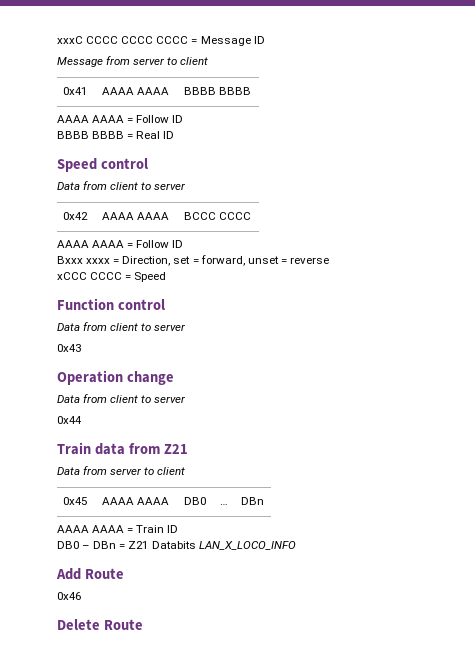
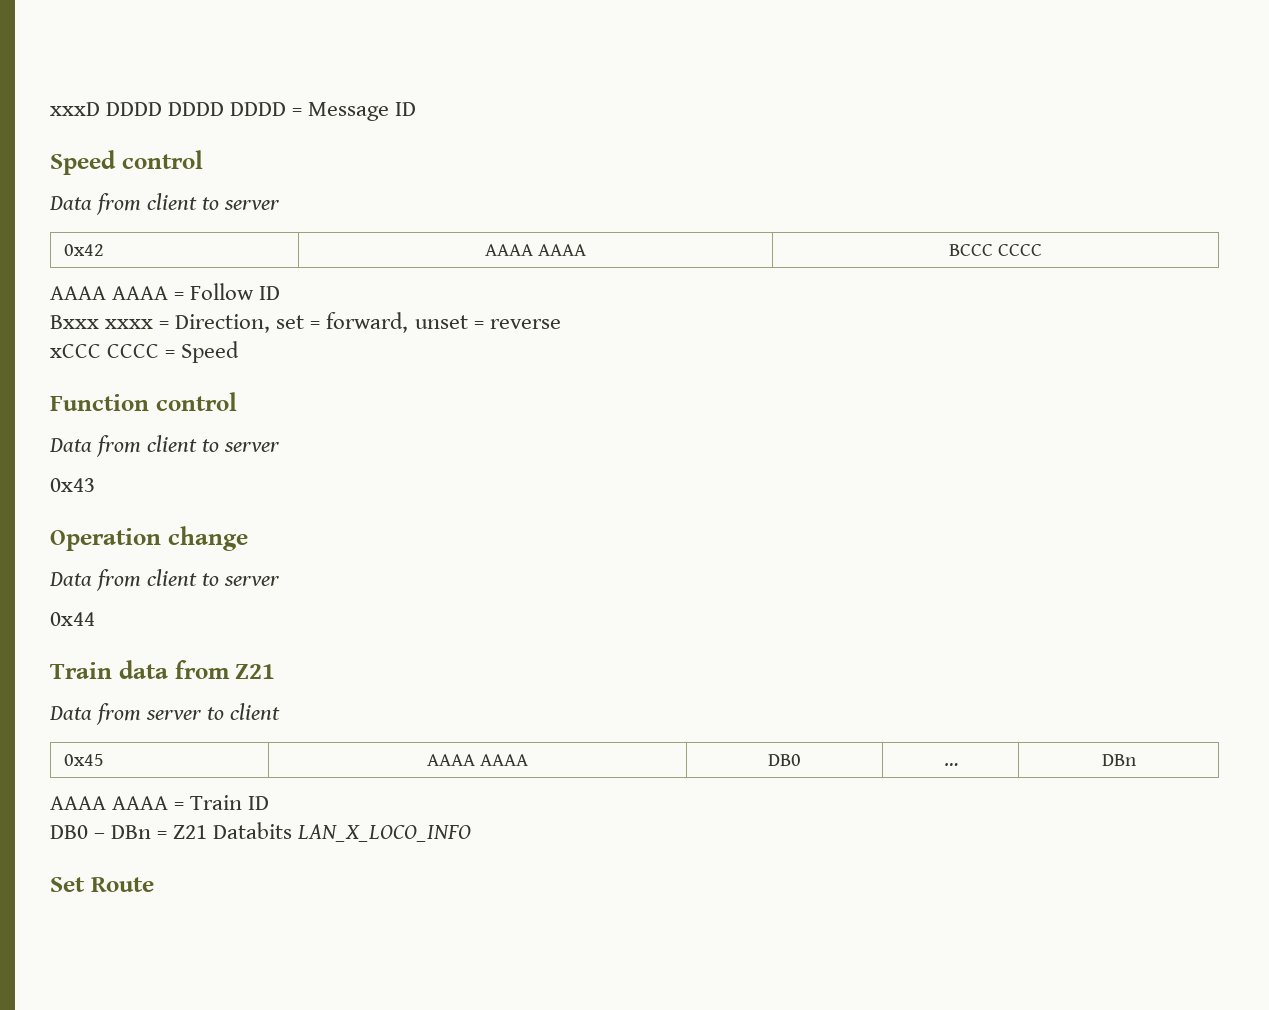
[57,36,189,44] xxxC CCCC CCCC CCCC -> [50,102,287,116] xxxD DDDD DDDD DDDD
[57,56,209,67] [63,87,88,95] [101,87,170,95] [183,87,252,95] [57,115,184,123] [57,131,175,139] // Message from server to client // 0x41 | AAAA AAAA | BBBB BBBB // AAAA AAAA = Follow ID // BBBB BBBB = Real ID -> (417, 109) none
[56,568,124,580] [57,592,81,600] [57,619,143,630] Add Route // 0x46 // Delete Route -> [50,877,154,892] Set Route

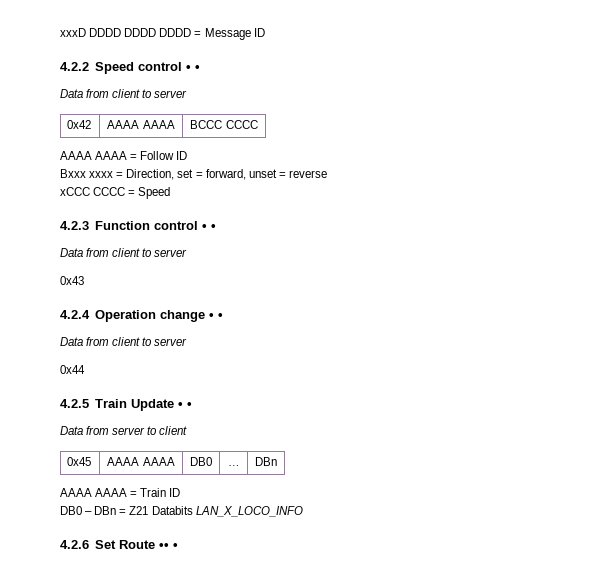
(417, 109) none -> [60,62,89,71] 4.2.2
(203, 159) none -> [185,65,200,71] • •
(240, 352) none -> [60,221,89,230] 4.2.3
(237, 401) none -> [201,224,216,230] • •
(95, 485) none -> [60,310,90,319] 4.2.4
(248, 538) none -> [208,313,223,319] • •
[50,660,276,679] Train data from Z21 -> [60,399,192,411] 4.2.5 Train Update • •
(472, 833) none -> [60,540,89,549] 4.2.6
(154, 884) none -> [158,543,178,549] •• •

